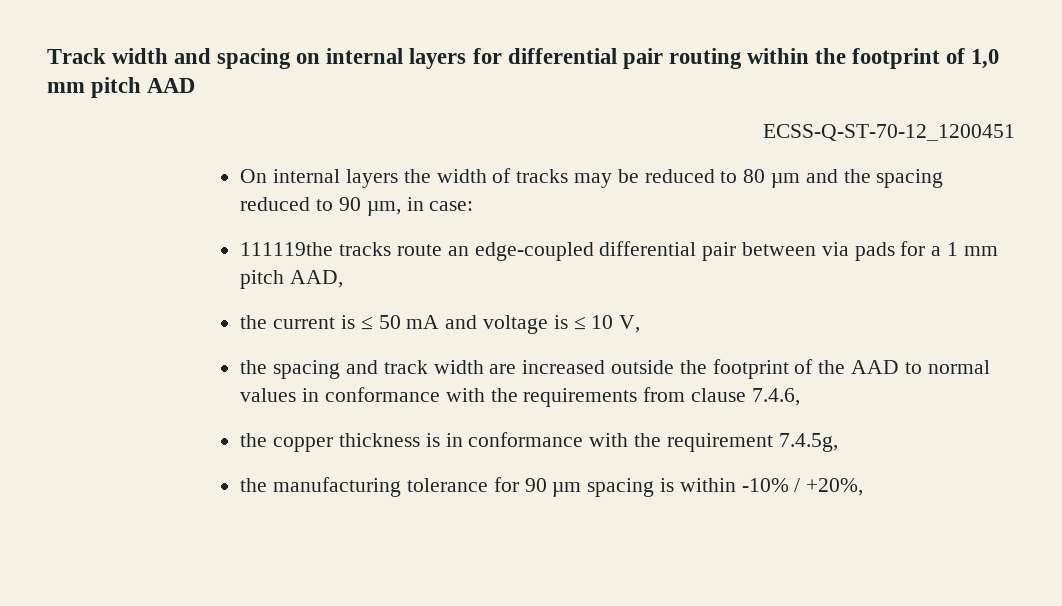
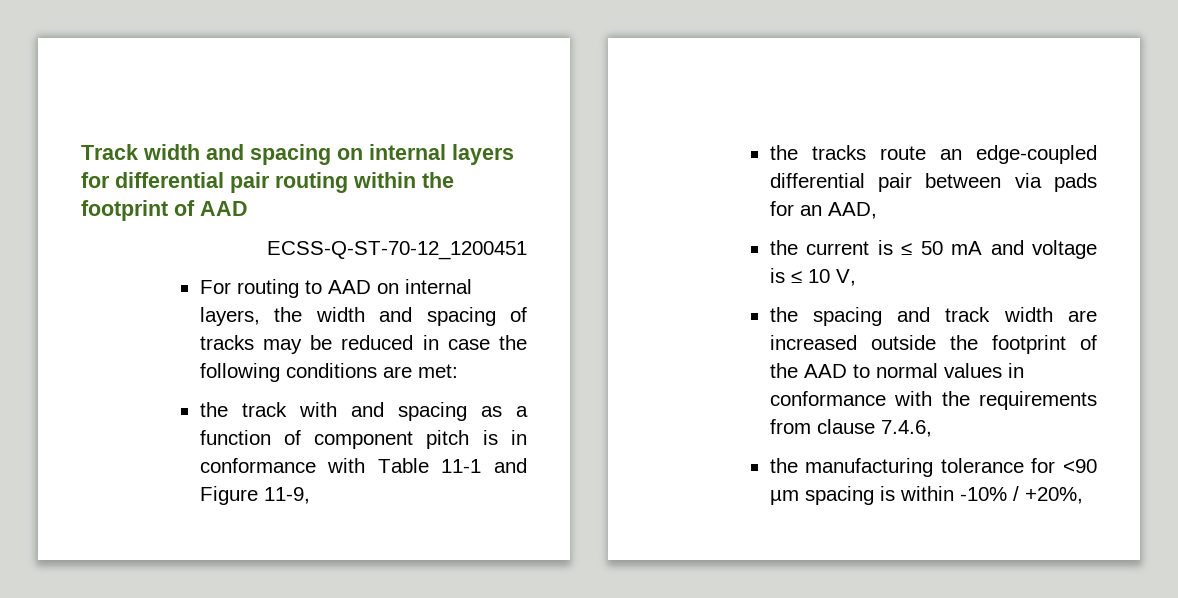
[971,49,1000,69] [47,77,142,98] 1,0 mm pitch -> (195, 208) none
[240,169,487,188] On internal layers the width -> [199,279,472,298] [199,307,496,326] For routing to AAD on internal layers, the width and spacing
[720,169,944,188] [240,197,474,216] [240,242,334,256] to 80 µm and the spacing reduced to 90 µm, in case: // 111119the -> [422,335,527,350] [199,363,458,382] [199,402,529,421] [199,430,527,449] [199,458,527,473] [199,486,310,505] [769,145,798,160] in case the following conditions are met: // the track with and spacing as a function of component pitch is in conformance with Table 11-1 and Figure 11-9, // the
[931,242,998,256] [240,270,285,289] a 1 mm pitch -> [799,205,822,216] an
[240,432,838,452] // the copper thickness is in conformance with the requirement 7.4.5g, -> (932, 428) none
[524,478,547,492] 90 -> [1063,459,1097,473] <90

